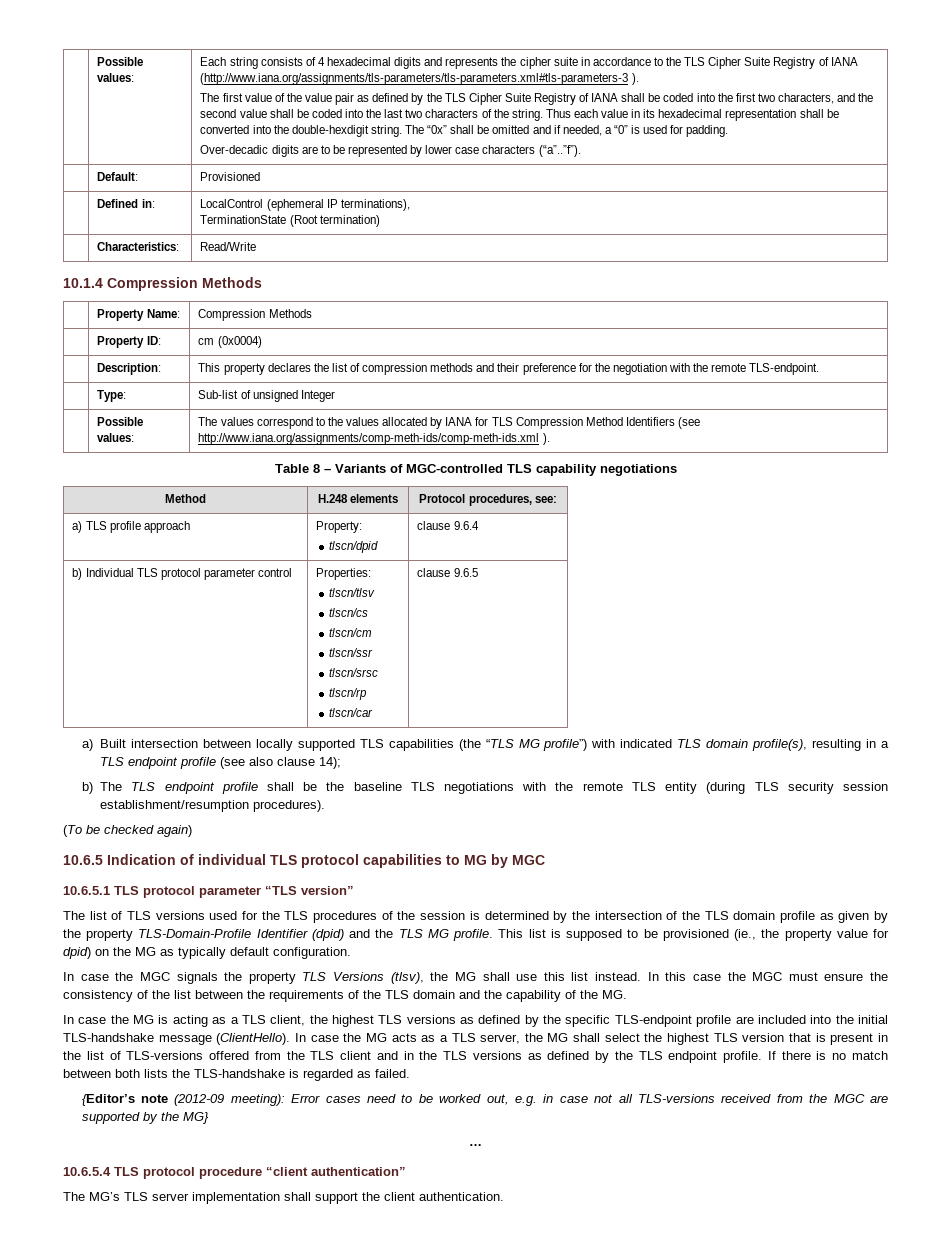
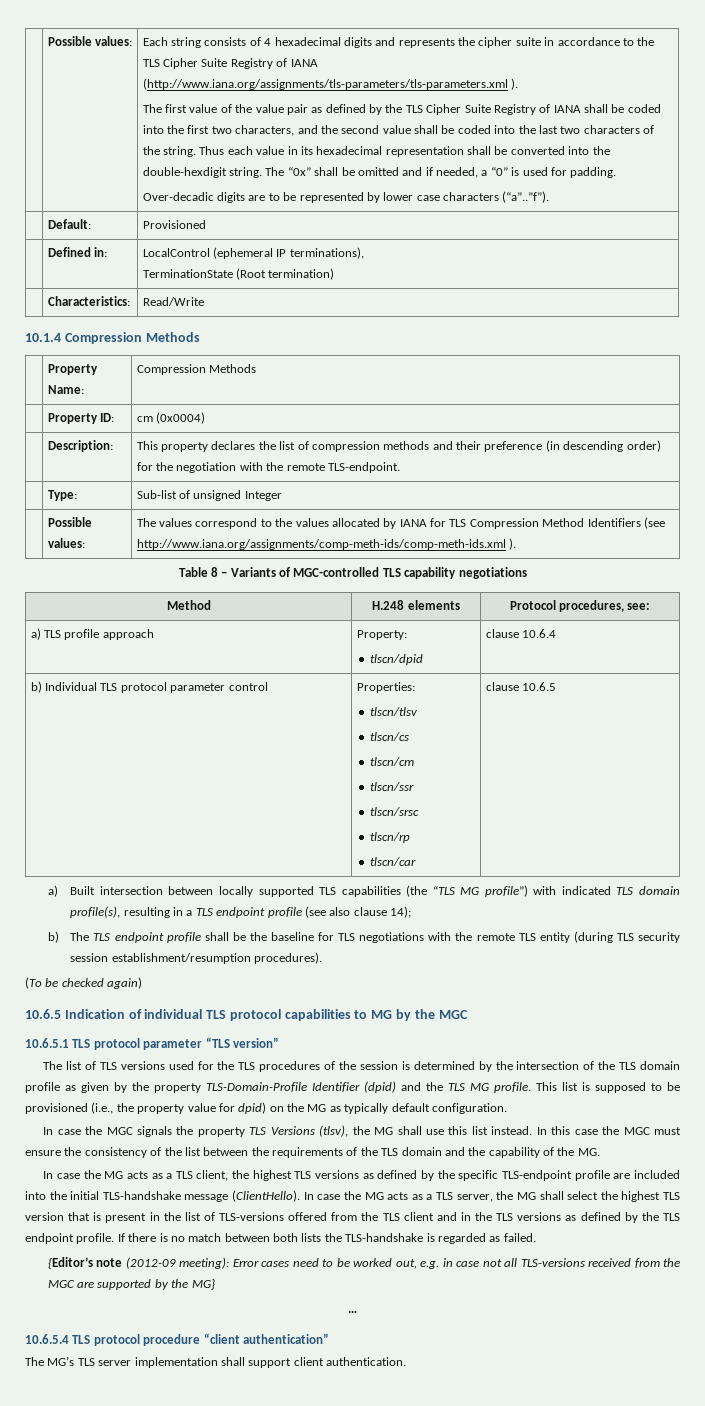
[200,73,629,85] (http://www.iana.org/assignments/tls-parameters/tls-parameters.xml#tls-parameters-3 -> [142,78,508,90] (http://www.iana.org/assignments/tls-parameters/tls-parameters.xml
(576, 369) none -> [545,440,661,452] (in descending order)
[453,521,479,530] 9.6.4 -> [522,629,557,638] 10.6.4
[453,568,478,577] 9.6.5 -> [522,682,557,691] 10.6.5
(402, 786) none -> [318,932,335,941] for
(508, 861) none -> [414,1009,435,1019] the
[734,929,757,941] (ie., -> [91,1102,114,1114] (i.e.,
[158,1015,208,1027] is acting -> [126,1171,148,1179] acts
[362,1192,380,1201] the -> (292, 1363) none

